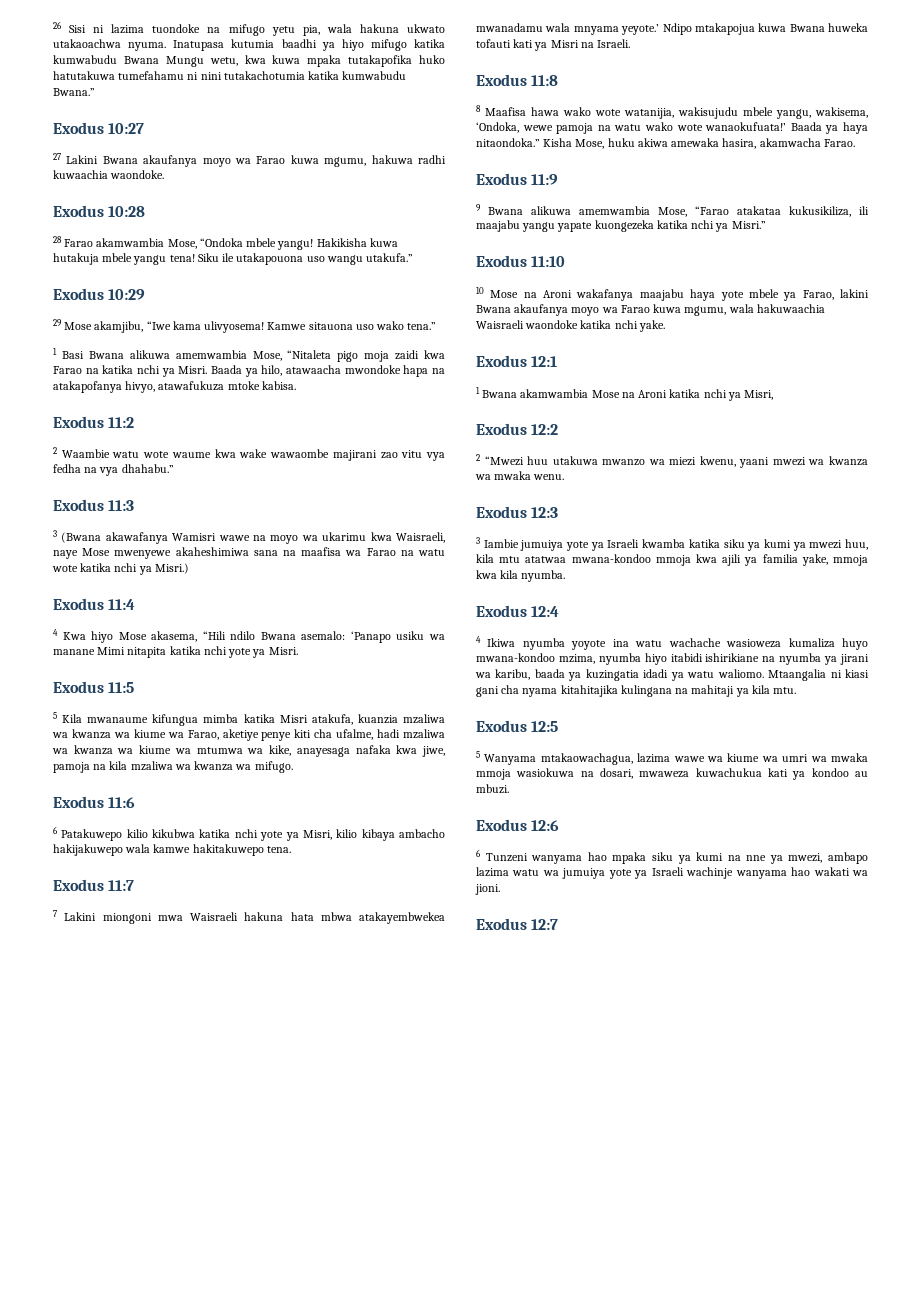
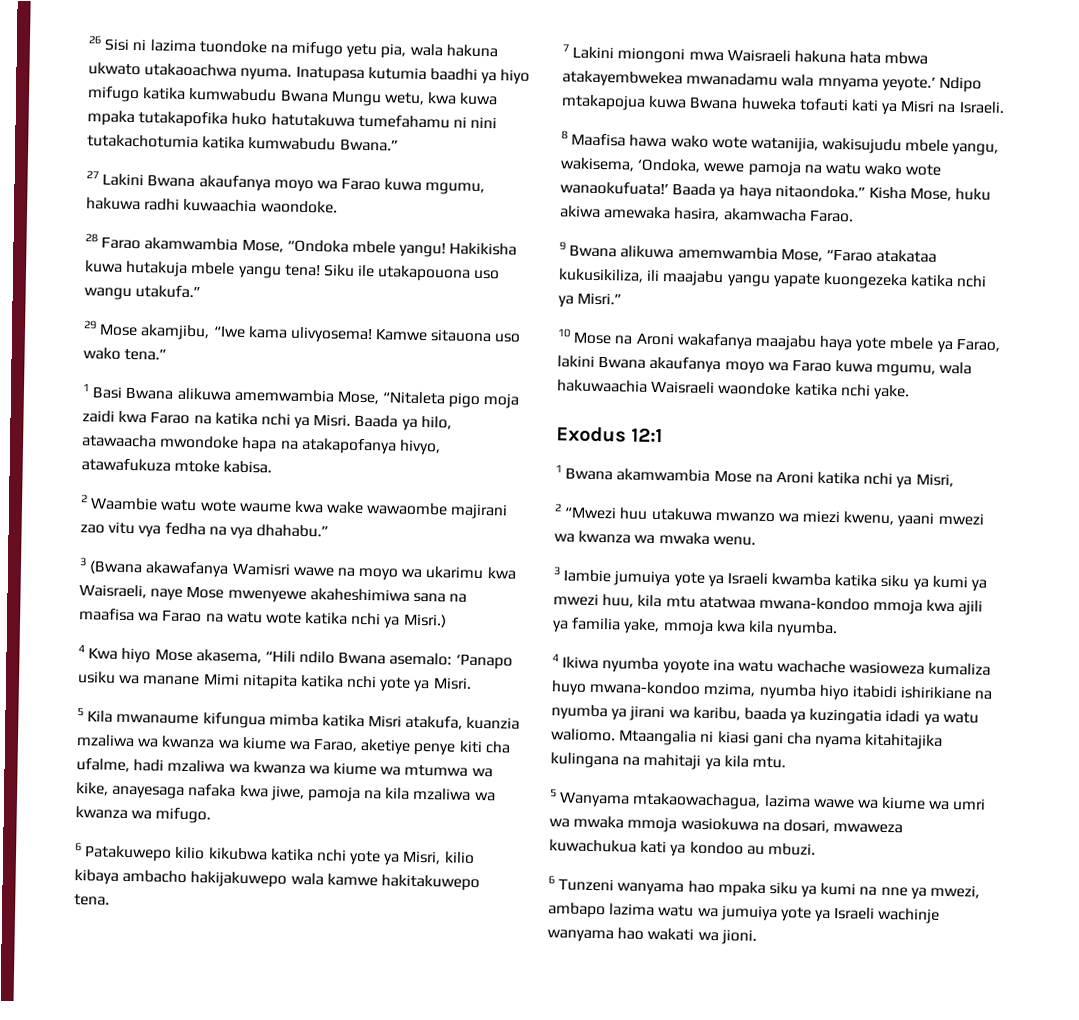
[53,122,145,134] // Exodus 10:27 -> (399, 145) none
[53,205,146,217] // Exodus 10:28 -> (338, 207) none
[53,288,146,300] // Exodus 10:29 -> (202, 292) none
[53,416,135,428] // Exodus 11:2 -> (273, 467) none
[53,499,135,511] // Exodus 11:3 -> (330, 531) none
[53,598,136,610] // Exodus 11:4 -> (447, 620) none
[53,681,135,693] // Exodus 11:5 -> (472, 683) none
[53,796,136,808] // Exodus 11:6 -> (212, 815) none
[53,879,135,891] // Exodus 11:7 -> (110, 900) none
[476,74,559,86] // Exodus 11:8 -> (1005, 107) none
[476,173,559,185] // Exodus 11:9 -> (854, 216) none
[476,255,566,267] // Exodus 11:10 -> (623, 299) none
[476,423,559,435] // Exodus 12:2 -> (954, 480) none
[476,506,559,518] // Exodus 12:3 -> (756, 540) none
[476,605,560,617] // Exodus 12:4 -> (839, 629) none
[476,720,559,732] // Exodus 12:5 -> (786, 762) none
[476,819,560,831] // Exodus 12:6 -> (816, 849) none
[476,918,559,930] // Exodus 12:7 -> (757, 937) none

